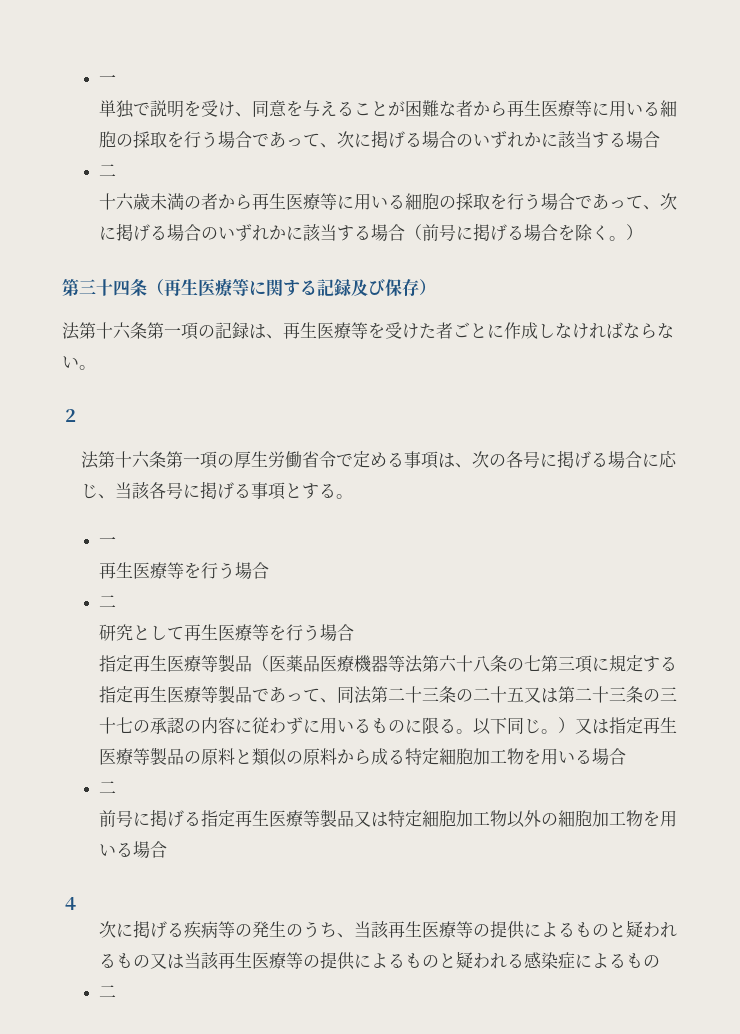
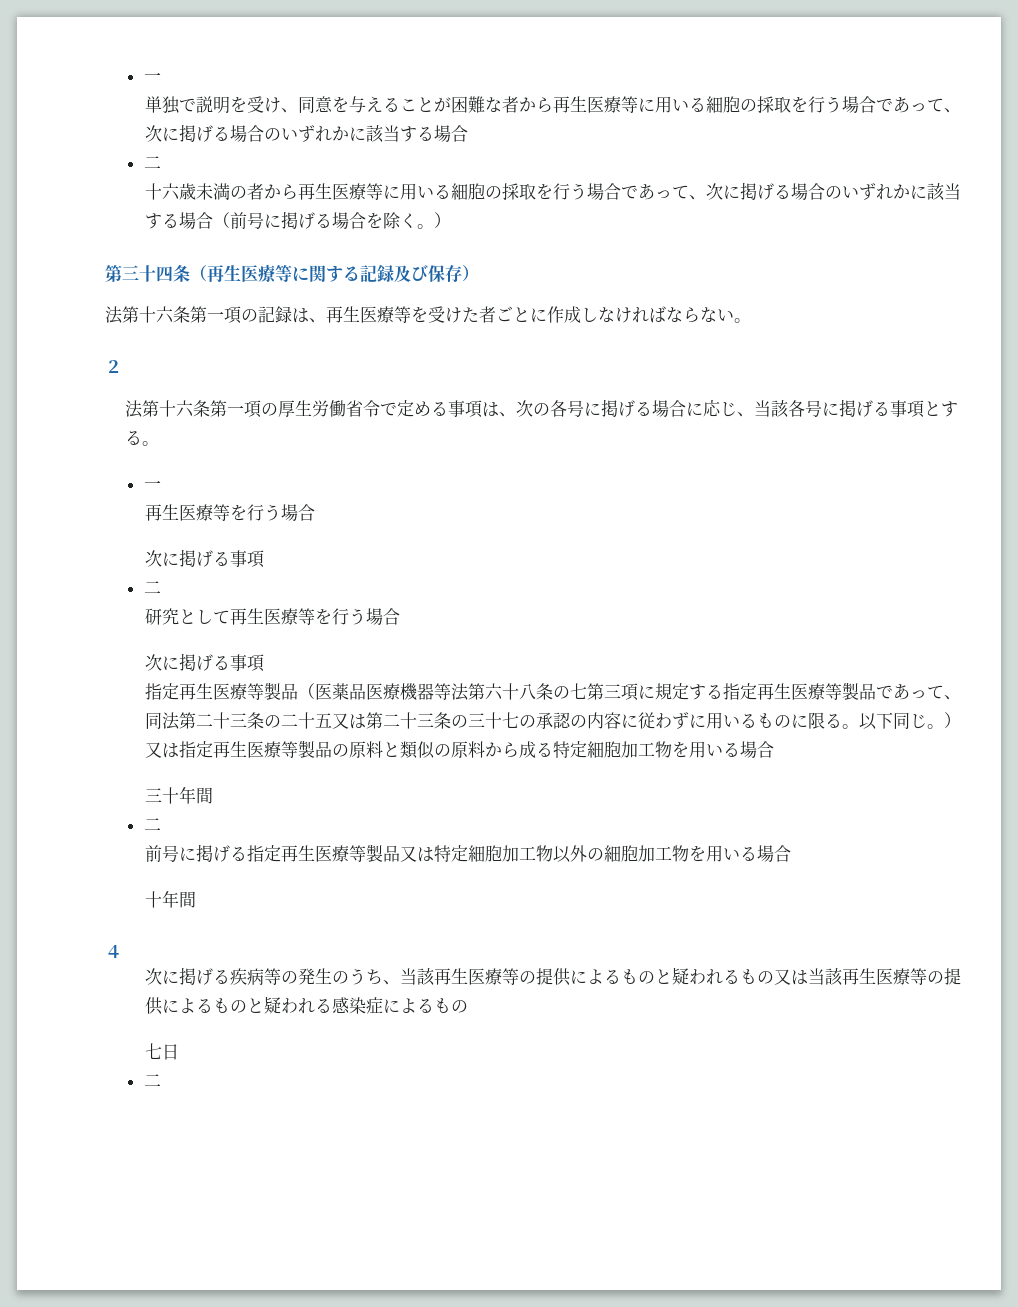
(270, 570) none -> [145,549,265,568] // 次に掲げる事項
(355, 632) none -> [145,653,265,672] // 次に掲げる事項
(627, 756) none -> [145,786,214,804] // 三十年間
(168, 849) none -> [145,890,197,908] // 十年間
(661, 961) none -> [145,1043,180,1060] // 七日

